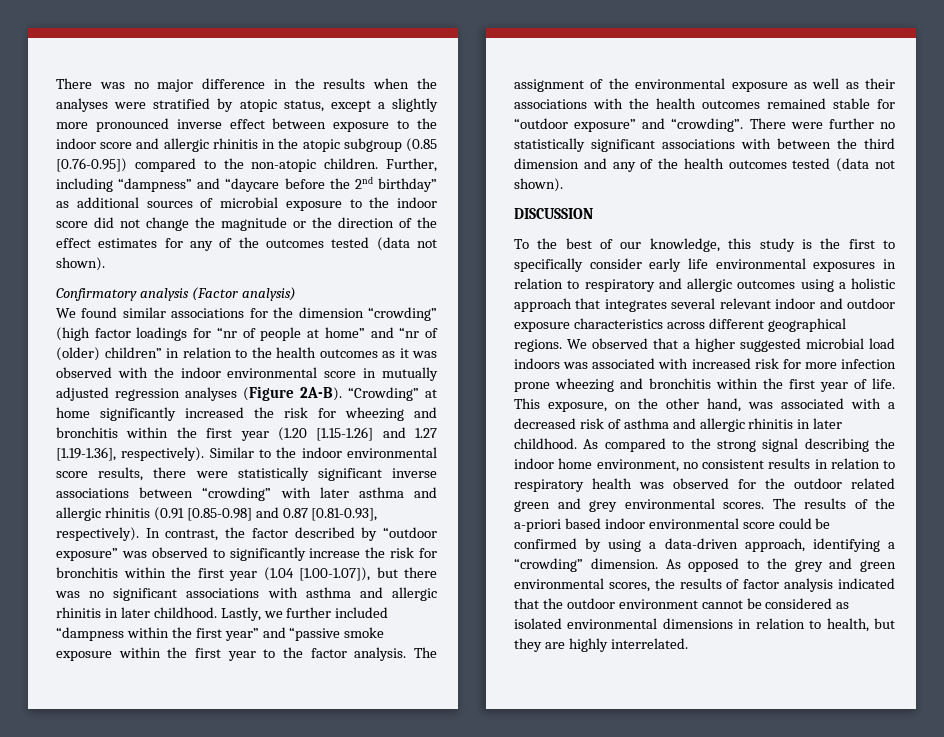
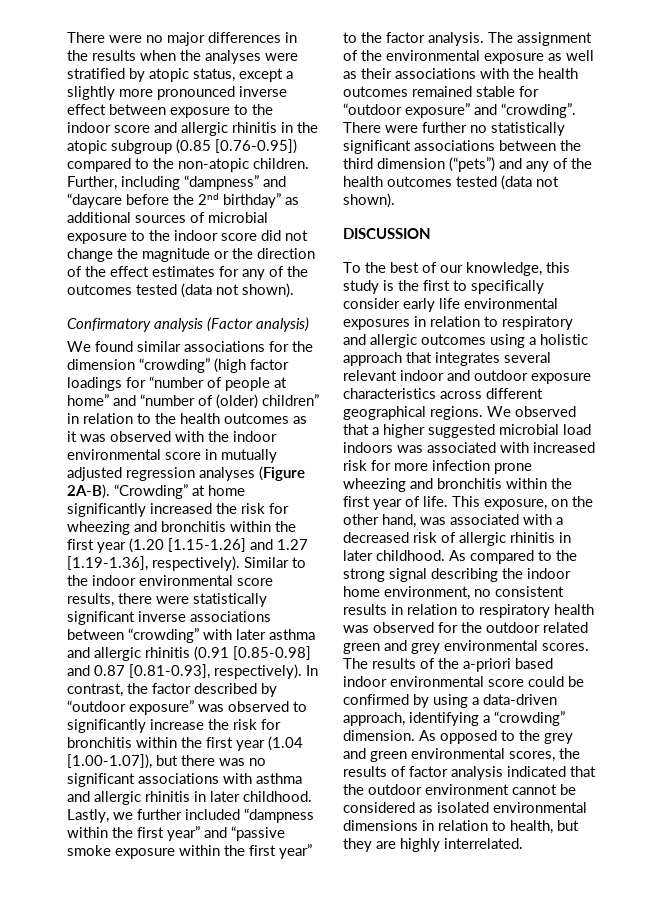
[56,78,125,89] There was -> [67,32,142,43] There were
[202,78,266,89] difference -> [208,32,281,43] differences
[216,327,237,338] “nr -> [149,376,204,388] “number
[399,327,420,338] “nr -> [140,394,195,406] “number
[227,651,256,661] year -> [279,844,312,859] year”
[741,138,771,149] with -> (495, 145) none
(579, 163) none -> [449,157,495,172] (“pets”)
[623,418,696,429] asthma and -> (456, 537) none

